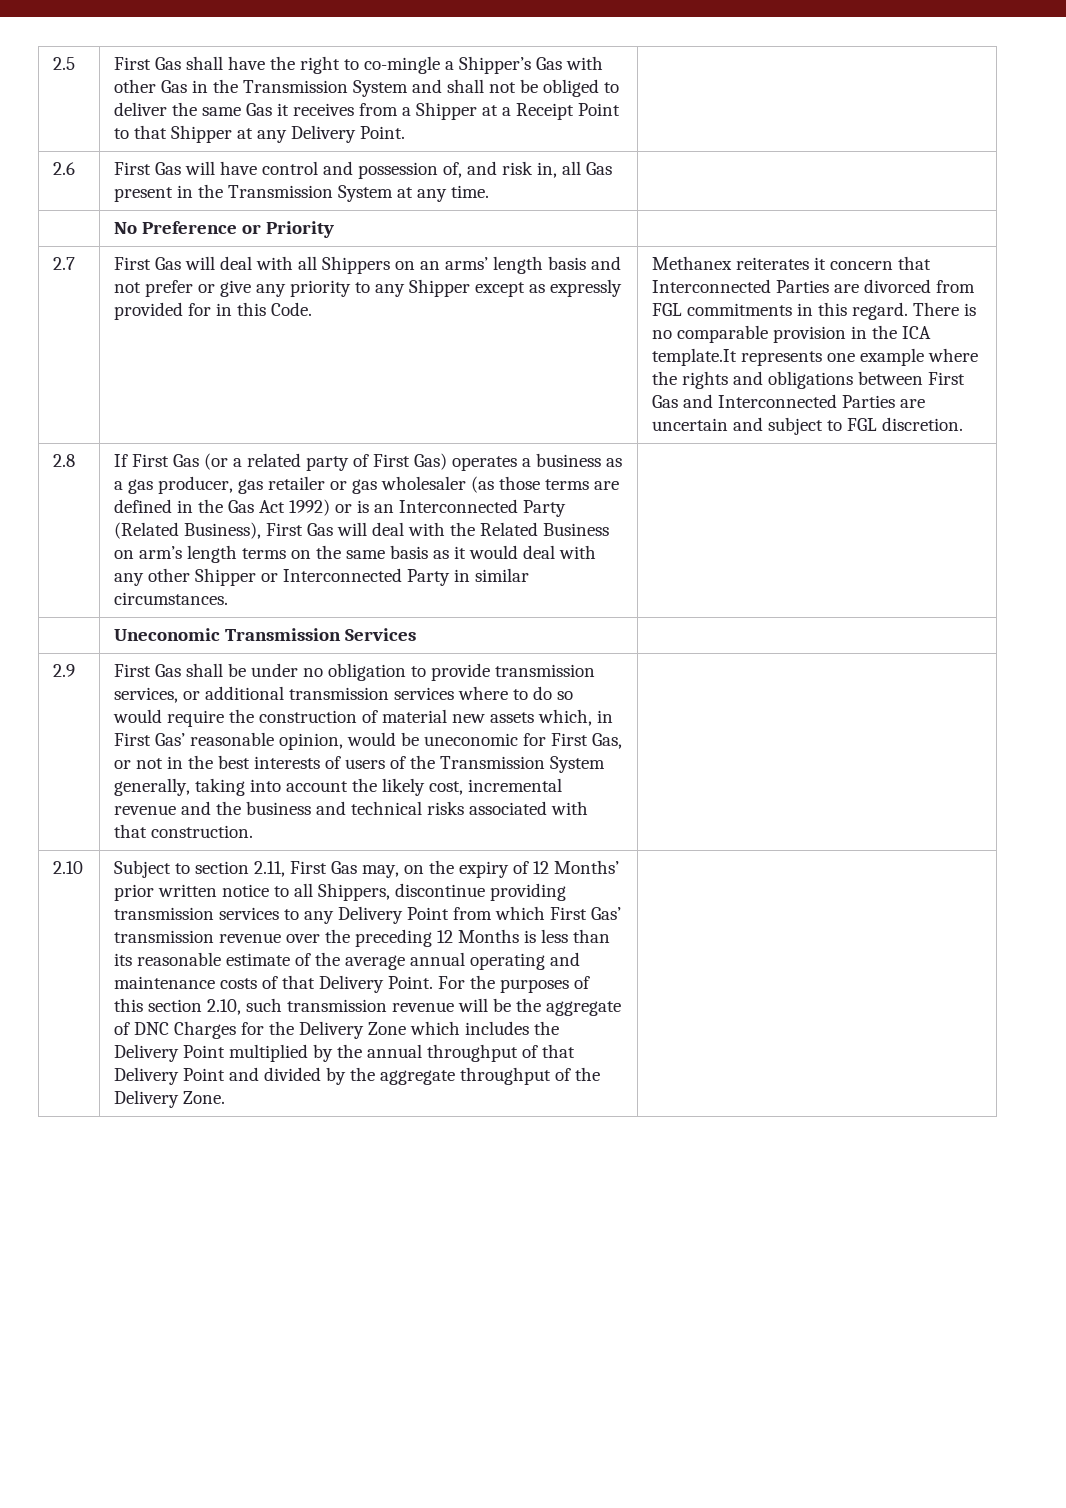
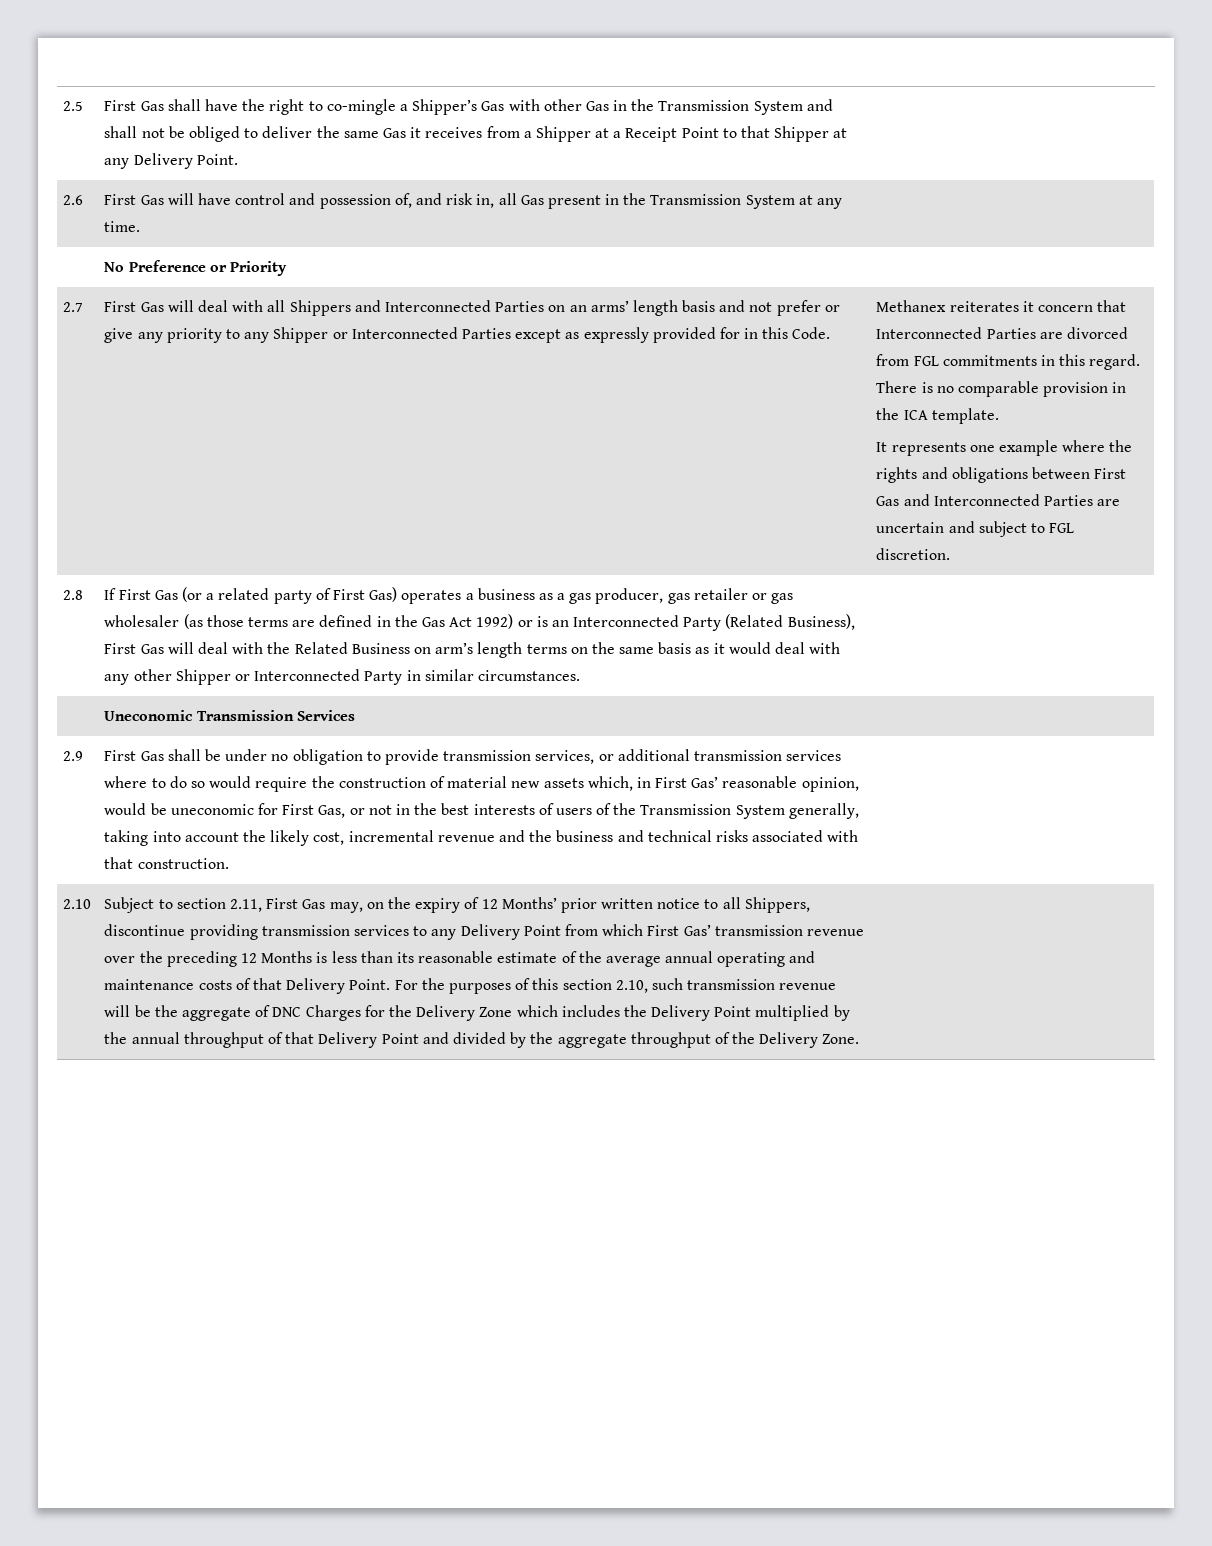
(391, 265) none -> [354,300,545,312] and Interconnected Parties
(471, 288) none -> [332,327,511,339] or Interconnected Parties
[652,348,738,366] template.It -> [931,408,999,424] [876,442,888,452] template. // It

